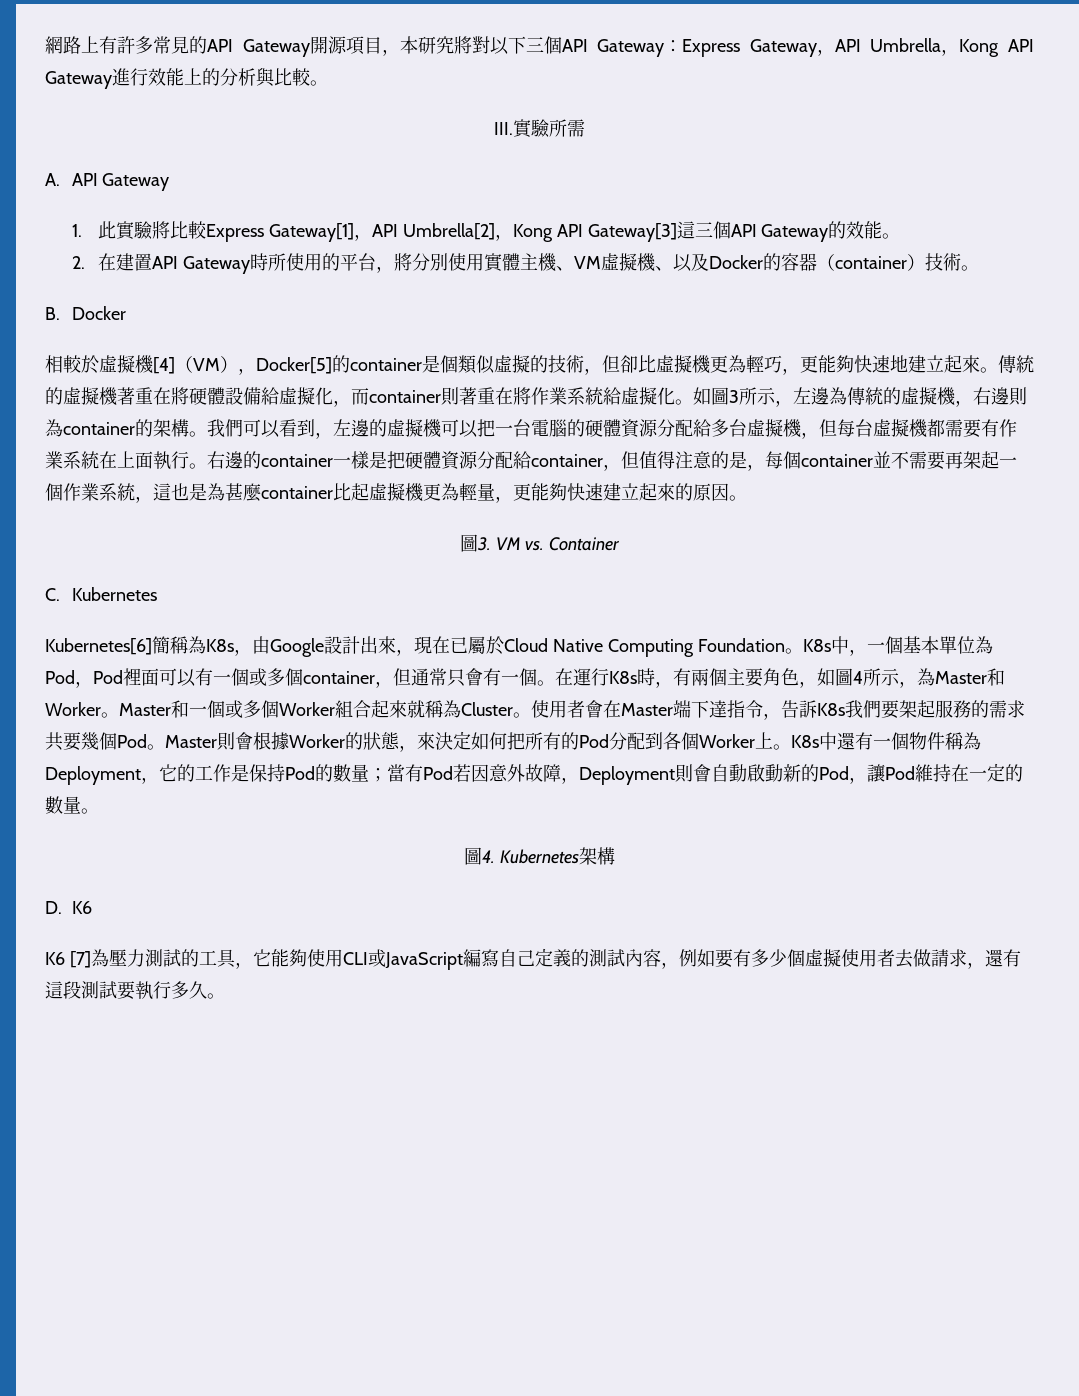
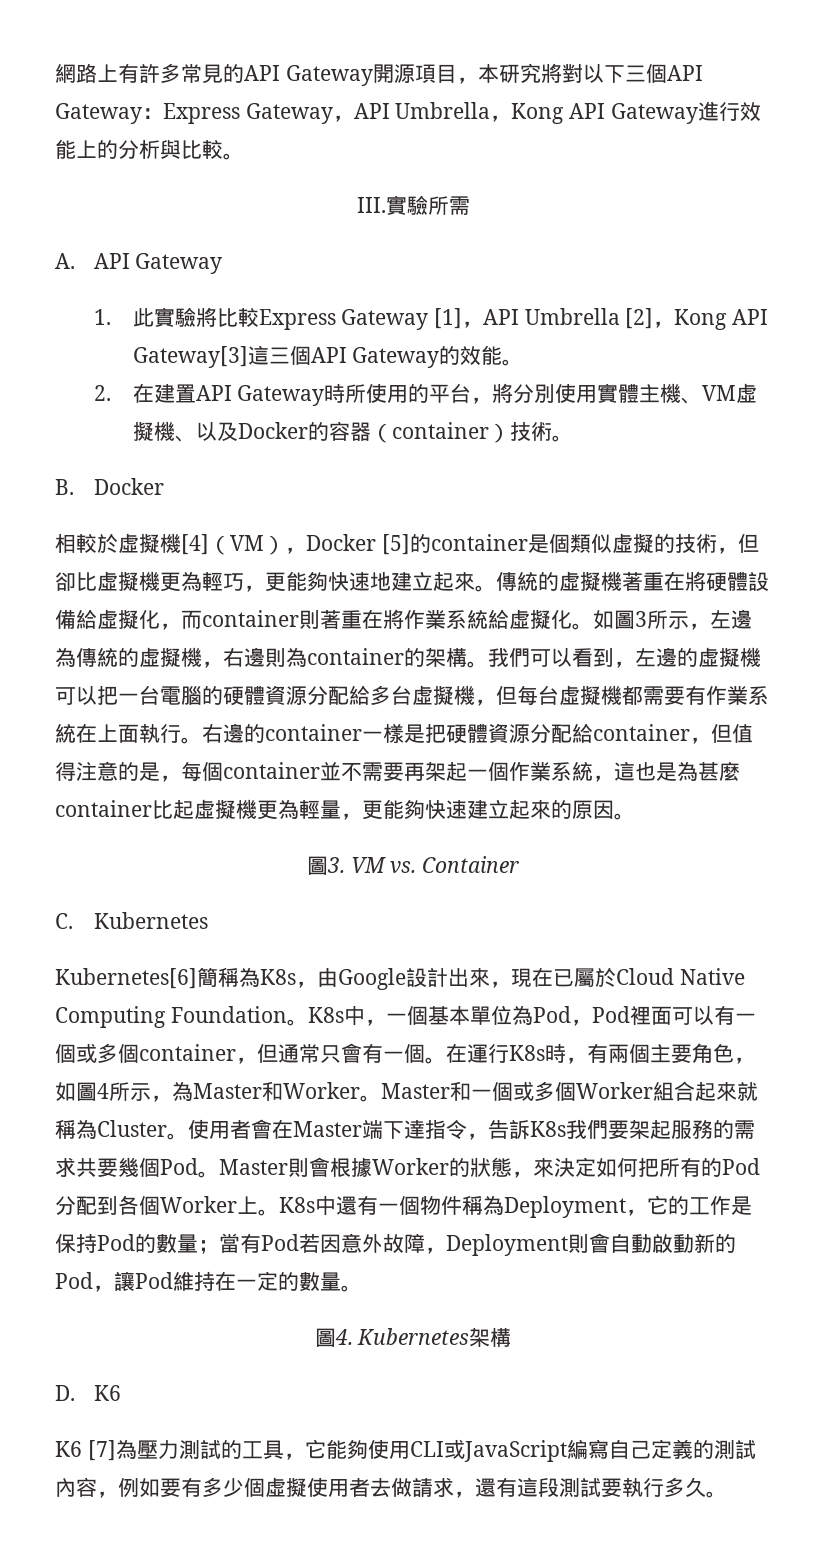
[268,223,495,242] Gateway[1]，API Umbrella[2] -> [341,308,654,330] Gateway [1]，API Umbrella [2]
[256,357,332,374] Docker[5] -> [306,534,410,555] Docker [5]

